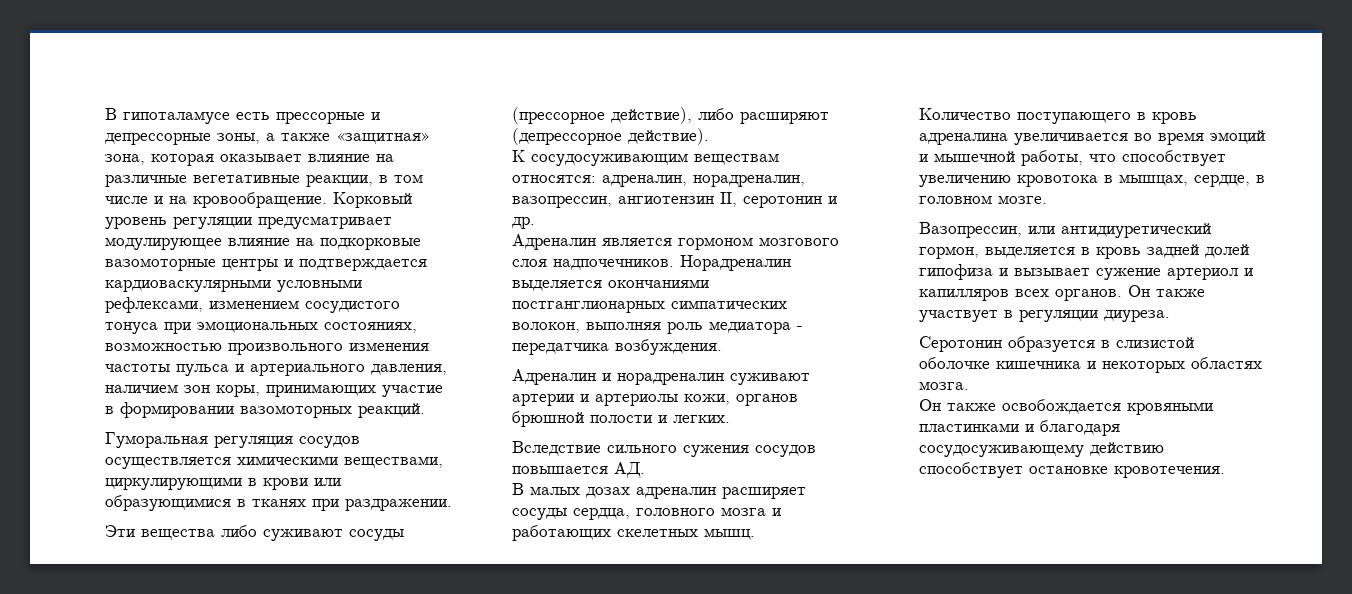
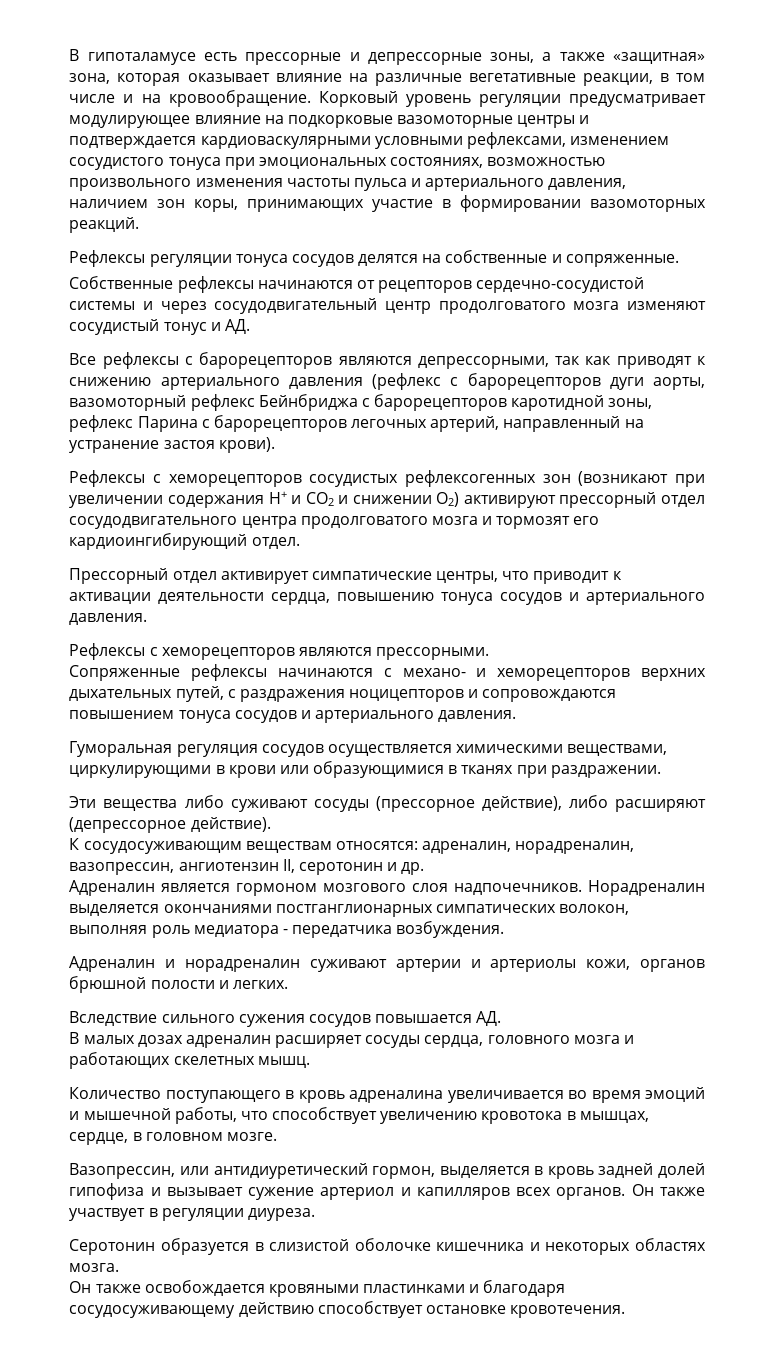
(426, 410) none -> [69,250,679,267] [69,276,645,293] [69,298,706,314] [69,319,250,335] [69,352,706,369] [69,373,705,390] [69,394,653,411] [69,415,644,432] [69,437,275,453] [69,470,705,487] [69,491,705,508] [69,516,600,529] [69,533,300,550] [69,568,622,584] [69,592,706,605] [69,613,148,625] [69,643,490,660] [69,664,706,681] [69,686,617,702] [69,710,517,723] // Рефлексы регуляции тонуса сосудов делятся на собственные и сопряженные. // Собственные рефлексы начинаются от рецепторов сердечно-сосудистой системы и через сосудодвигательный центр продолговатого мозга изменяют сосудистый тонус и АД. // Все рефлексы с барорецепторов являются депрессорными, так как приводят к снижению артериального давления (рефлекс с барорецепторов дуги аорты, вазомоторный рефлекс Бейнбриджа с барорецепторов каротидной зоны, рефлекс Парина с барорецепторов легочных артерий, направленный на устранение застоя крови). // Рефлексы с хеморецепторов сосудистых рефлексогенных зон (возникают при увеличении содержания H+ и СО2 и снижении О2) активируют прессорный отдел сосудодвигательного центра продолговатого мозга и тормозят его кардиоингибирующий отдел. // Прессорный отдел активирует симпатические центры, что приводит к активации деятельности сердца, повышению тонуса сосудов и артериального давления. // Рефлексы с хеморецепторов являются прессорными. // Сопряженные рефлексы начинаются с механо- и хеморецепторов верхних дыхательных путей, с раздражения ноцицепторов и сопровождаются повышением тонуса сосудов и артериального давления.

